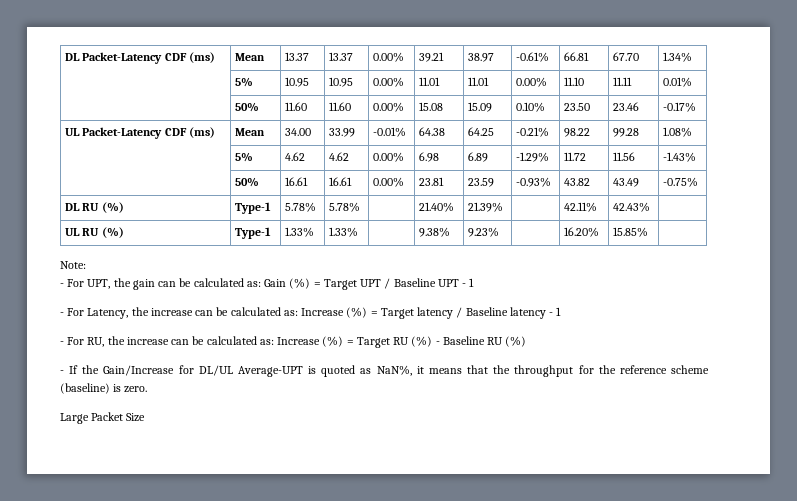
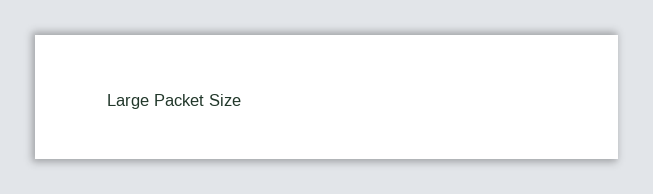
[65,52,215,64] [235,53,266,61] [285,52,310,61] [329,52,354,61] [373,52,405,62] [419,52,445,62] [468,53,495,62] [516,52,550,62] [564,52,590,61] [613,52,640,61] [663,52,693,62] [235,77,254,87] [285,77,310,87] [329,77,354,87] [373,77,405,87] [419,77,441,86] [468,77,490,86] [516,77,548,87] [564,77,585,86] [613,77,633,86] [663,77,693,87] [235,102,260,112] [285,102,308,111] [329,102,352,111] [373,102,405,112] [419,102,444,111] [468,102,493,112] [516,102,546,112] [564,103,591,111] [613,102,640,111] [663,102,697,112] [65,127,215,139] [235,128,266,136] [285,128,312,136] [329,128,356,137] [373,127,407,137] [419,127,446,136] [468,127,495,136] [516,127,550,137] [564,128,591,137] [613,128,640,137] [663,127,693,137] [235,152,254,162] [285,152,306,161] [329,152,350,161] [373,152,405,162] [419,152,440,162] [468,152,489,162] [516,152,550,162] [564,152,587,161] [613,152,636,161] [663,152,697,162] [235,177,260,187] [285,177,309,186] [329,177,353,186] [373,177,405,187] [419,177,445,186] [468,178,495,187] [516,177,552,187] [564,178,591,186] [613,178,640,187] [663,177,699,187] [65,202,124,213] [235,202,272,214] [285,202,317,212] [329,202,361,212] [419,202,455,212] [468,202,504,212] [564,202,598,212] [613,202,651,212] [65,227,124,238] [235,227,272,239] [285,227,315,237] [329,227,359,237] [419,227,451,237] [468,227,500,237] [564,227,600,237] [613,227,649,237] [60,261,86,269] [60,278,475,290] [60,307,562,319] [60,336,527,348] [60,365,709,377] [60,383,148,394] DL Packet-Latency CDF (ms) | Mean | 13.37 | 13.37 | 0.00% | 39.21 | 38.97 | -0.61% | 66.81 | 67.70 | 1.34% // | 5% | 10.95 | 10.95 | 0.00% | 11.01 | 11.01 | 0.00% | 11.10 | 11.11 | 0.01% // | 50% | 11.60 | 11.60 | 0.00% | 15.08 | 15.09 | 0.10% | 23.50 | 23.46 | -0.17% // UL Packet-Latency CDF (ms) | Mean | 34.00 | 33.99 | -0.01% | 64.38 | 64.25 | -0.21% | 98.22 | 99.28 | 1.08% // | 5% | 4.62 | 4.62 | 0.00% | 6.98 | 6.89 | -1.29% | 11.72 | 11.56 | -1.43% // | 50% | 16.61 | 16.61 | 0.00% | 23.81 | 23.59 | -0.93% | 43.82 | 43.49 | -0.75% // DL RU (%) | Type-1 | 5.78% | 5.78% | | 21.40% | 21.39% | | 42.11% | 42.43% | // UL RU (%) | Type-1 | 1.33% | 1.33% | | 9.38% | 9.23% | | 16.20% | 15.85% | // Note: // - For UPT, the gain can be calculated as: Gain (%) = Target UPT / Baseline UPT - 1 // - For Latency, the increase can be calculated as: Increase (%) = Target latency / Baseline latency - 1 // - For RU, the increase can be calculated as: Increase (%) = Target RU (%) - Baseline RU (%) // - If the Gain/Increase for DL/UL Average-UPT is quoted as NaN%, it means that the throughput for the reference scheme (baseline) is zero. // -> (107, 101) none

